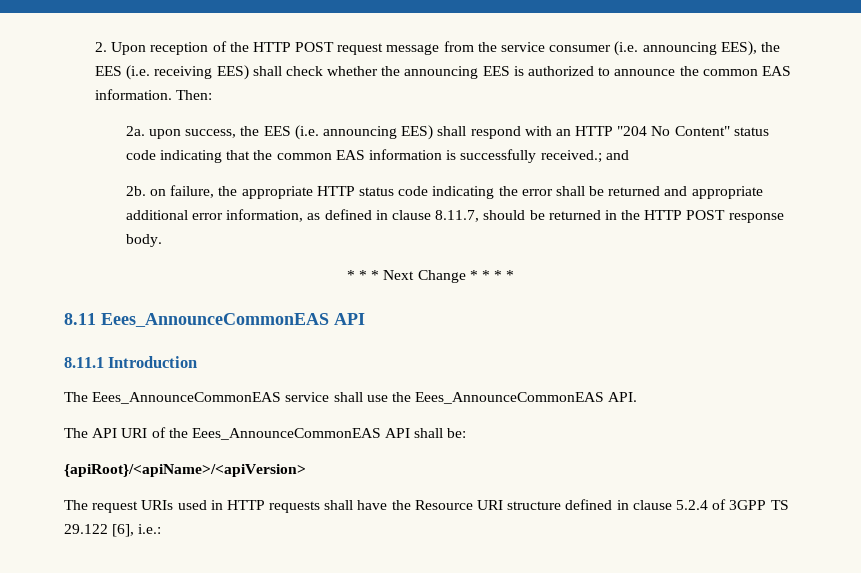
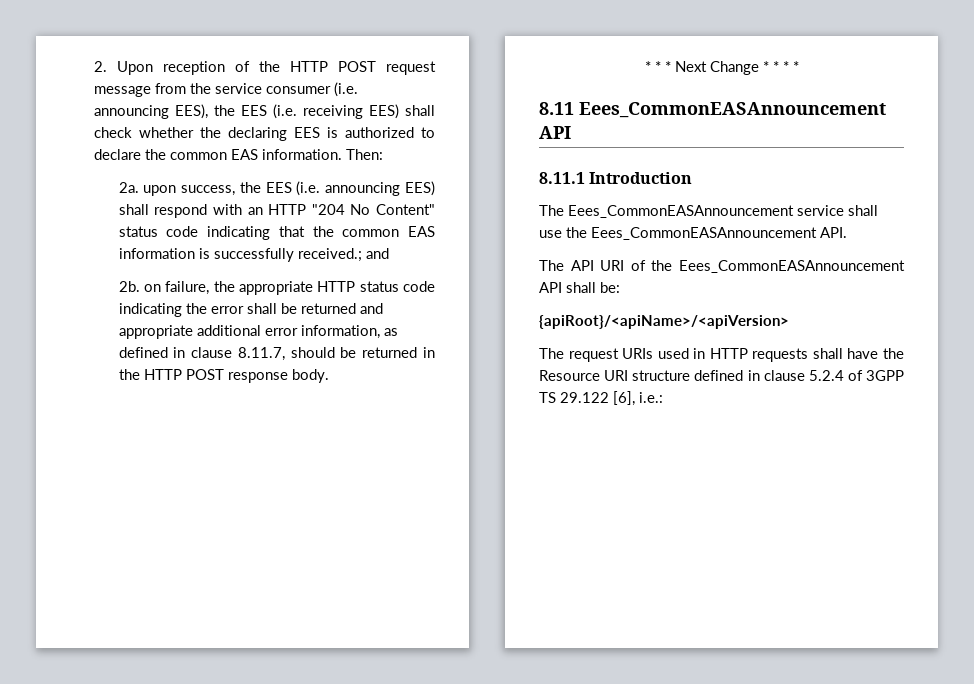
[404,66,479,79] announcing -> [228,127,288,141] declaring
[614,69,676,76] announce -> [94,149,142,160] declare
[101,313,329,327] Eees_AnnounceCommonEAS -> [579,102,886,118] Eees_CommonEASAnnouncement
[92,392,282,404] Eees_AnnounceCommonEAS -> [568,205,794,218] Eees_CommonEASAnnouncement
[415,392,605,404] Eees_AnnounceCommonEAS -> [591,227,817,240] Eees_CommonEASAnnouncement
[191,428,381,440] Eees_AnnounceCommonEAS -> [679,260,905,273] Eees_CommonEASAnnouncement

